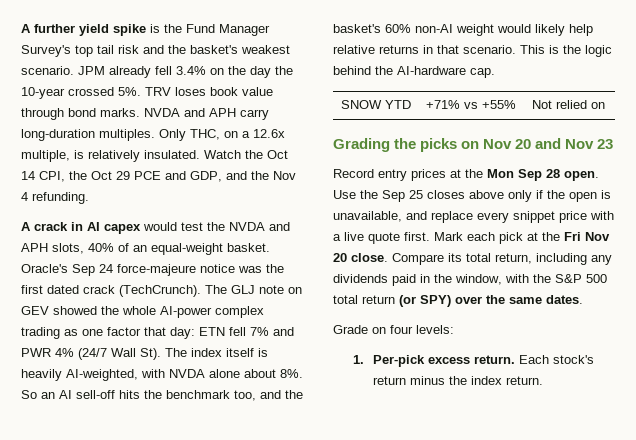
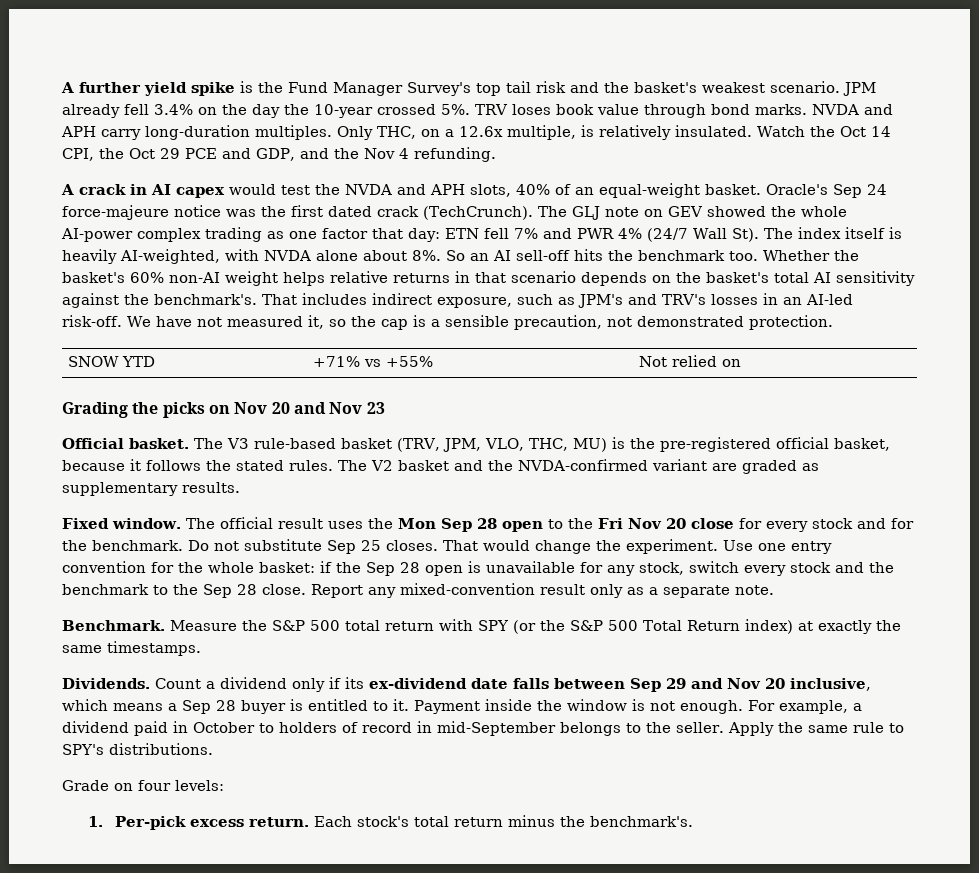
[234,390,281,401] too, and -> [729,250,830,261] too. Whether
[497,24,593,36] would likely help -> [283,272,325,286] helps
[463,45,612,57] [333,66,495,78] scenario. This is the logic behind the AI-hardware cap. -> [511,271,915,286] [62,293,853,308] [62,315,833,330] scenario depends on the basket's total AI sensitivity against the benchmark's. That includes indirect exposure, such as JPM's and TRV's losses in an AI-led risk-off. We have not measured it, so the cap is a sensible precaution, not demonstrated protection.
[333,169,599,181] [333,190,611,202] [333,211,614,223] [333,232,610,244] [333,253,612,265] [333,274,529,286] Record entry prices at the Mon Sep 28 open. Use the Sep 25 closes above only if the open is unavailable, and replace every snippet price with a live quote first. Mark each pick at the Fri Nov 20 close. Compare its total return, including any dividends paid in the window, with -> [62,437,890,452] [62,459,819,474] [62,482,240,496] [62,517,914,532] [62,539,832,554] [62,561,894,576] [62,583,774,598] [62,620,237,631] Official basket. The V3 rule-based basket (TRV, JPM, VLO, THC, MU) is the pre-registered official basket, because it follows the stated rules. The V2 basket and the NVDA-confirmed variant are graded as supplementary results. // Fixed window. The official result uses the Mon Sep 28 open to the Fri Nov 20 close for every stock and for the benchmark. Do not substitute Sep 25 closes. That would change the experiment. Use one entry convention for the whole basket: if the Sep 28 open is unavailable for any stock, switch every stock and the benchmark to the Sep 28 close. Report any mixed-convention result only as a separate note. // Benchmark. Measure
[399,295,583,307] (or SPY) over the same dates. -> [439,619,901,634] [62,641,201,656] [62,677,871,692] [62,699,862,714] [62,721,904,736] [62,743,213,755] with SPY (or the S&P 500 Total Return index) at exactly the same timestamps. // Dividends. Count a dividend only if its ex-dividend date falls between Sep 29 and Nov 20 inclusive, which means a Sep 28 buyer is entitled to it. Payment inside the window is not enough. For example, a dividend paid in October to holders of record in mid-September belongs to the seller. Apply the same rule to SPY's distributions.
(595, 359) none -> [413,816,449,827] total
[471,376,544,385] index return. -> [589,816,693,827] benchmark's.

